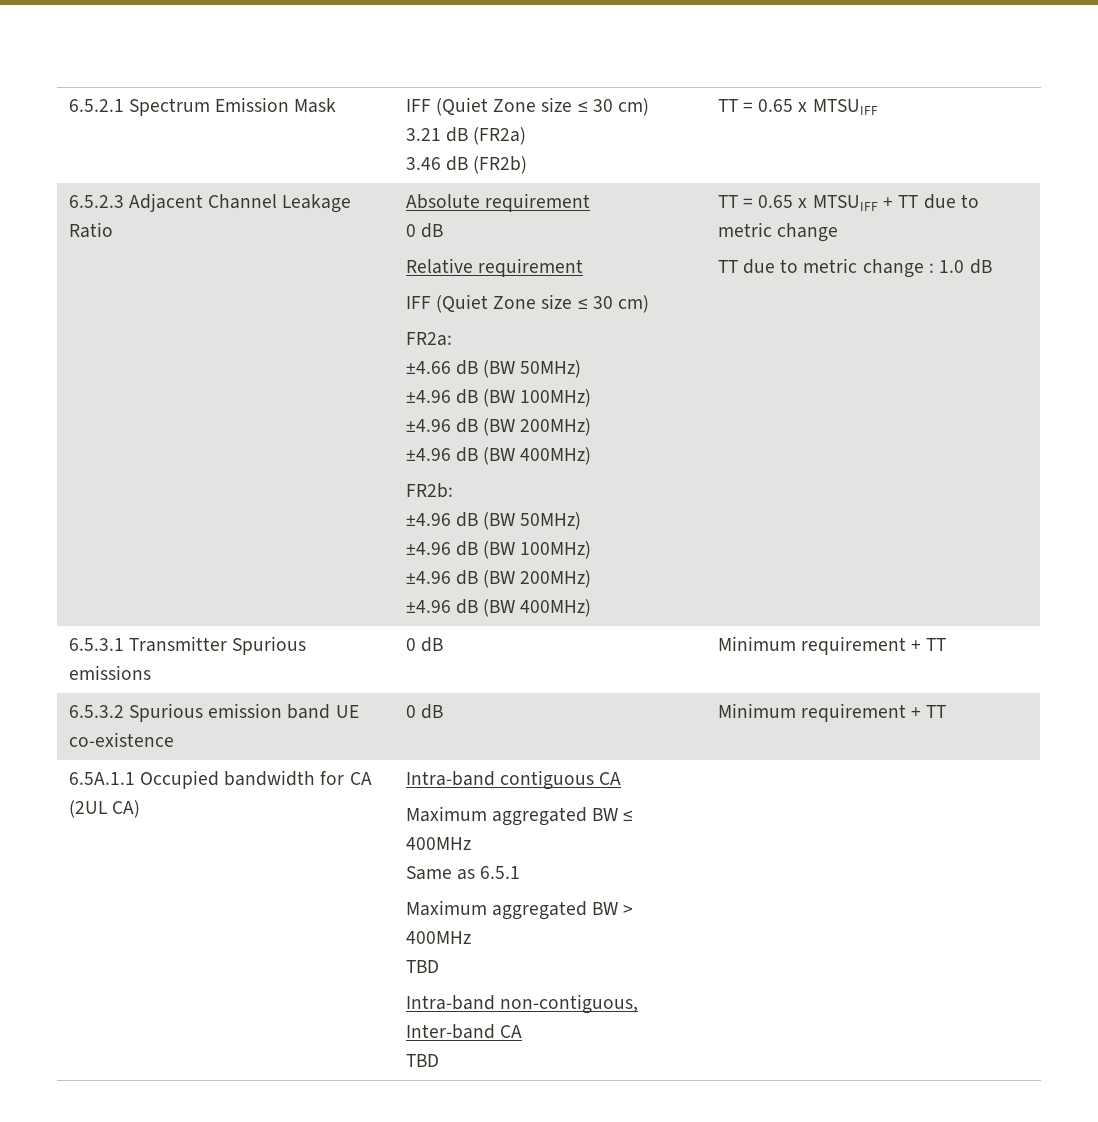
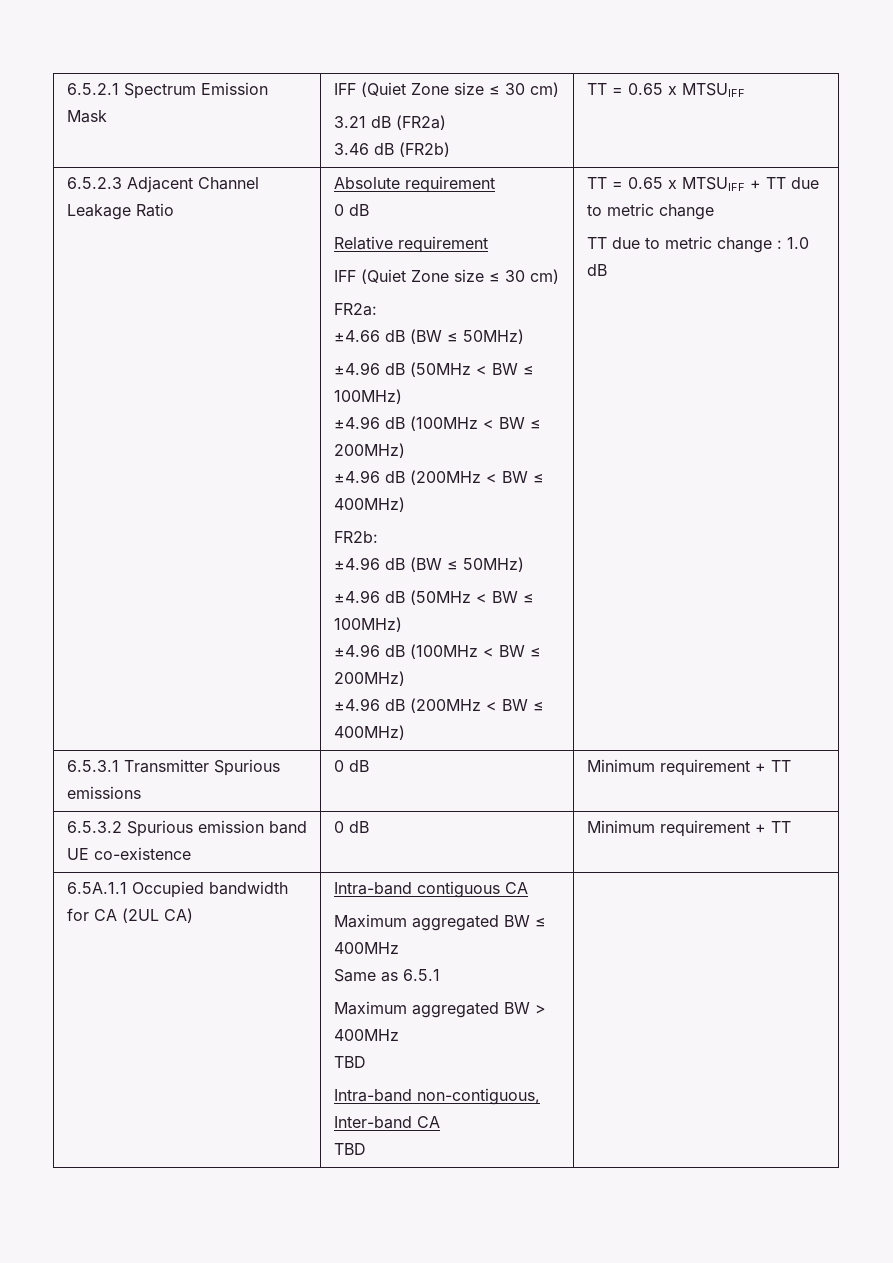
[520,360,582,378] [405,389,592,407] [405,418,592,436] [405,447,516,465] 50MHz) // ±4.96 dB (BW 100MHz) // ±4.96 dB (BW 200MHz) // ±4.96 dB (BW -> [446,329,524,344] [333,362,534,377] [333,389,402,404] [333,416,541,431] [333,443,405,458] [333,470,544,485] ≤ 50MHz) // ±4.96 dB (50MHz < BW ≤ 100MHz) // ±4.96 dB (100MHz < BW ≤ 200MHz) // ±4.96 dB (200MHz < BW ≤
[520,512,582,530] [405,541,592,559] [405,570,592,588] [405,599,516,617] 50MHz) // ±4.96 dB (BW 100MHz) // ±4.96 dB (BW 200MHz) // ±4.96 dB (BW -> [446,557,524,572] [333,590,534,605] [333,617,402,632] [333,644,541,659] [333,671,405,686] [333,698,544,713] ≤ 50MHz) // ±4.96 dB (50MHz < BW ≤ 100MHz) // ±4.96 dB (100MHz < BW ≤ 200MHz) // ±4.96 dB (200MHz < BW ≤

